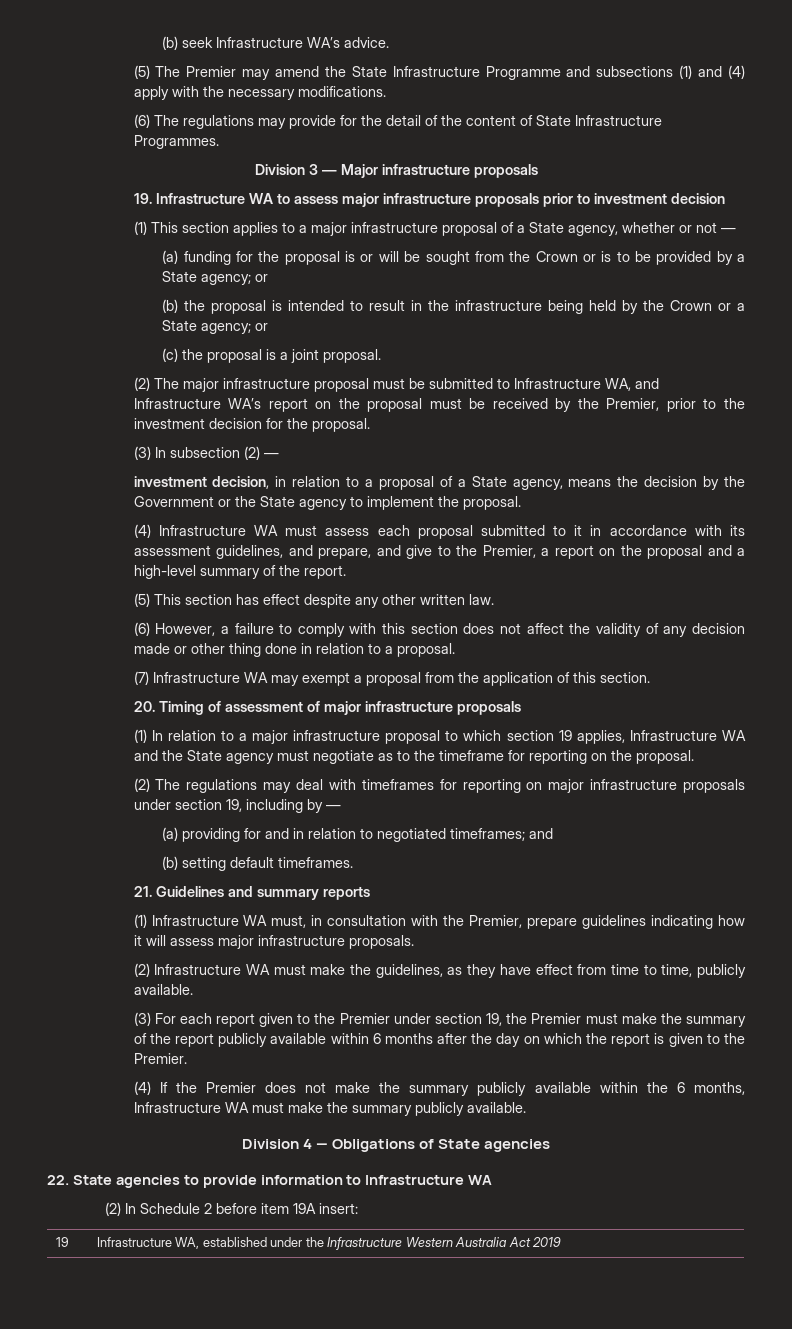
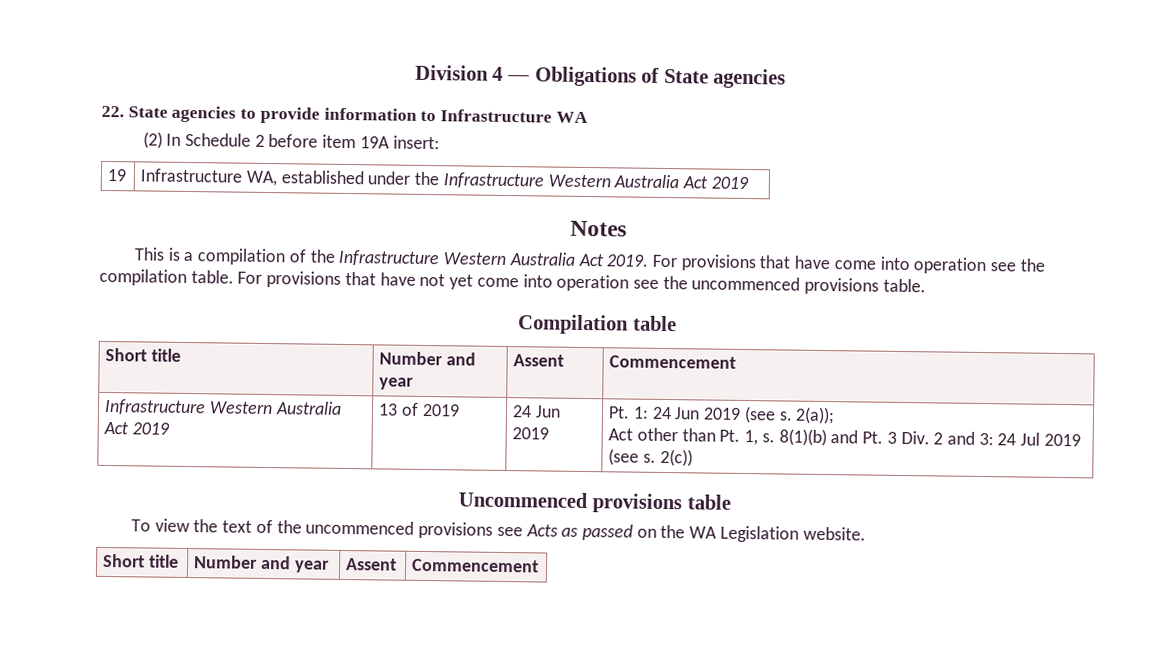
[162,36,390,50] [133,65,745,80] [133,86,386,100] [133,114,662,129] [133,135,219,149] [254,164,538,178] [133,193,725,207] [133,221,736,236] [162,250,746,265] [162,271,269,285] [162,299,745,314] [162,320,269,334] [162,348,382,363] [133,377,659,392] [133,398,745,412] [133,418,370,432] [133,446,279,460] [133,476,745,490] [133,496,521,510] [133,524,746,539] [133,545,746,559] [133,565,346,579] [133,593,494,608] [133,622,746,637] [133,643,455,657] [133,671,650,686] [133,701,521,715] [133,729,746,744] [133,750,694,764] [133,778,745,793] [133,799,341,813] [162,827,554,842] [162,856,354,871] [133,886,370,900] [133,914,745,929] [133,935,414,949] [133,963,746,978] [133,984,193,995] [133,1012,747,1027] [133,1033,746,1047] [133,1053,187,1064] [133,1081,745,1096] [133,1102,526,1116] (b) seek Infrastructure WA’s advice. // (5) The Premier may amend the State Infrastructure Programme and subsections (1) and (4) apply with the necessary modifications. // (6) The regulations may provide for the detail of the content of State Infrastructure Programmes. // Division 3 — Major infrastructure proposals // 19. Infrastructure WA to assess major infrastructure proposals prior to investment decision // (1) This section applies to a major infrastructure proposal of a State agency, whether or not — // (a) funding for the proposal is or will be sought from the Crown or is to be provided by a State agency; or // (b) the proposal is intended to result in the infrastructure being held by the Crown or a State agency; or // (c) the proposal is a joint proposal. // (2) The major infrastructure proposal must be submitted to Infrastructure WA, and Infrastructure WA’s report on the proposal must be received by the Premier, prior to the investment decision for the proposal. // (3) In subsection (2) — // investment decision, in relation to a proposal of a State agency, means the decision by the Government or the State agency to implement the proposal. // (4) Infrastructure WA must assess each proposal submitted to it in accordance with its assessment guidelines, and prepare, and give to the Premier, a report on the proposal and a high-level summary of the report. // (5) This section has effect despite any other written law. // (6) However, a failure to comply with this section does not affect the validity of any decision made or other thing done in relation to a proposal. // (7) Infrastructure WA may exempt a proposal from the application of this section. // 20. Timing of assessment of major infrastructure proposals // (1) In relation to a major infrastructure proposal to which section 19 applies, Infrastructure WA and the State agency must negotiate as to the timeframe for reporting on the proposal. // (2) The regulations may deal with timeframes for reporting on major infrastructure proposals under section 19, including by — // (a) providing for and in relation to negotiated timeframes; and // (b) setting default timeframes. // 21. Guidelines and summary reports // (1) Infrastructure WA must, in consultation with the Premier, prepare guidelines indicating how it will assess major infrastructure proposals. // (2) Infrastructure WA must make the guidelines, as they have effect from time to time, publicly available. // (3) For each report given to the Premier under section 19, the Premier must make the summary of the report publicly available within 6 months after the day on which the report is given to the Premier. // (4) If the Premier does not make the summary publicly available within the 6 months, Infrastructure WA must make the summary publicly available. // -> (414, 72) none
(562, 1242) none -> [570,220,627,237] [134,247,1045,275] [99,268,926,295] [517,314,677,335] [105,347,182,362] [379,351,477,366] [379,377,415,390] [513,354,565,367] [609,355,737,369] [104,398,342,416] [103,421,171,435] [378,402,460,417] [512,405,562,418] [512,427,550,440] [608,405,836,425] [608,427,1081,447] [608,448,693,467] [458,491,731,514] [131,518,866,543] [103,553,180,568] [194,555,330,573] [345,558,398,571] [411,558,540,573] // Notes // This is a compilation of the Infrastructure Western Australia Act 2019. For provisions that have come into operation see the compilation table. For provisions that have not yet come into operation see the uncommenced provisions table. // Compilation table // Short title | Number and year | Assent | Commencement // Infrastructure Western Australia Act 2019 | 13 of 2019 | 24 Jun 2019 | Pt. 1: 24 Jun 2019 (see s. 2(a)); // Act other than Pt. 1, s. 8(1)(b) and Pt. 3 Div. 2 and 3: 24 Jul 2019 (see s. 2(c)) // Uncommenced provisions table // To view the text of the uncommenced provisions see Acts as passed on the WA Legislation website. // Short title | Number and year | Assent | Commencement

